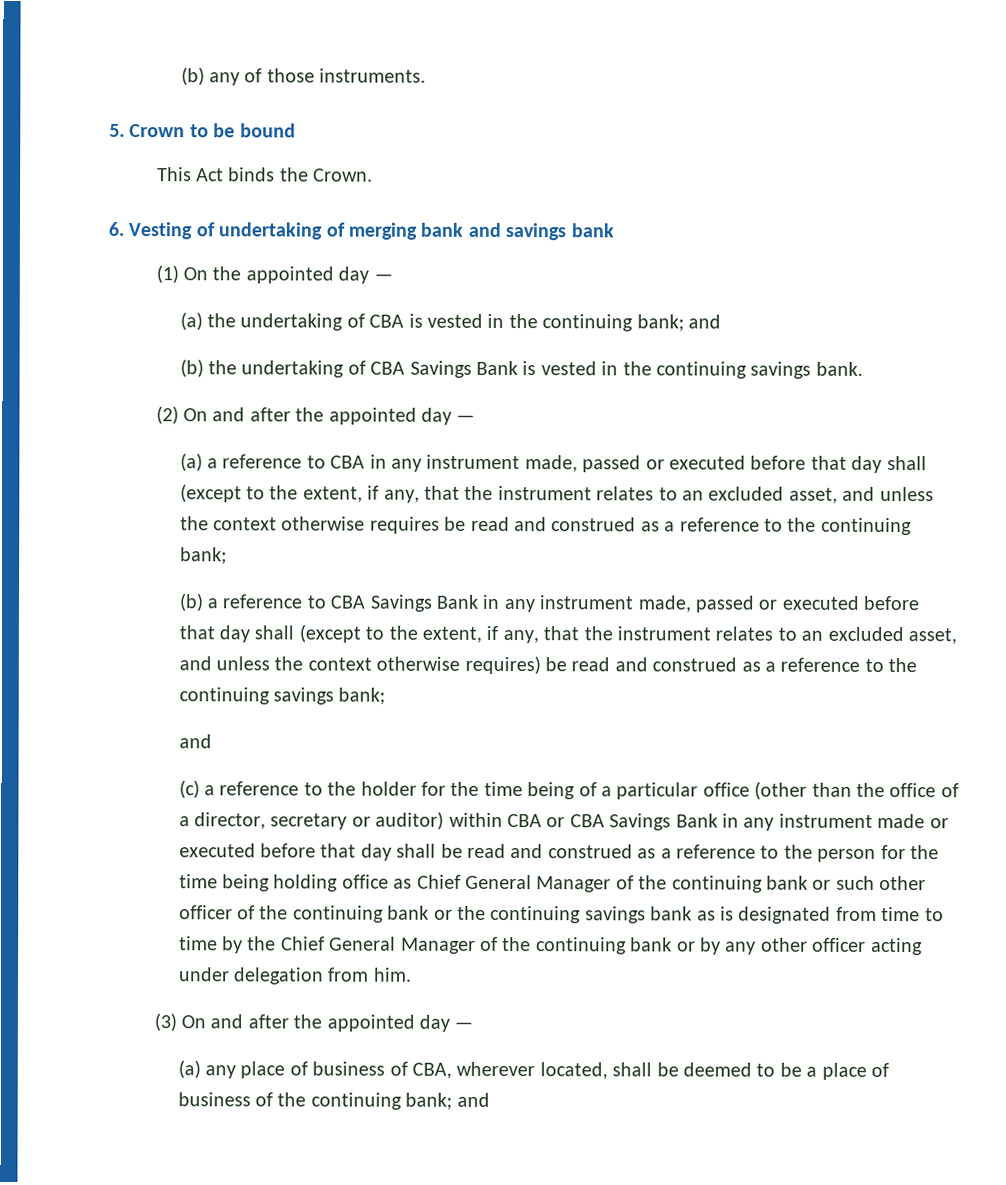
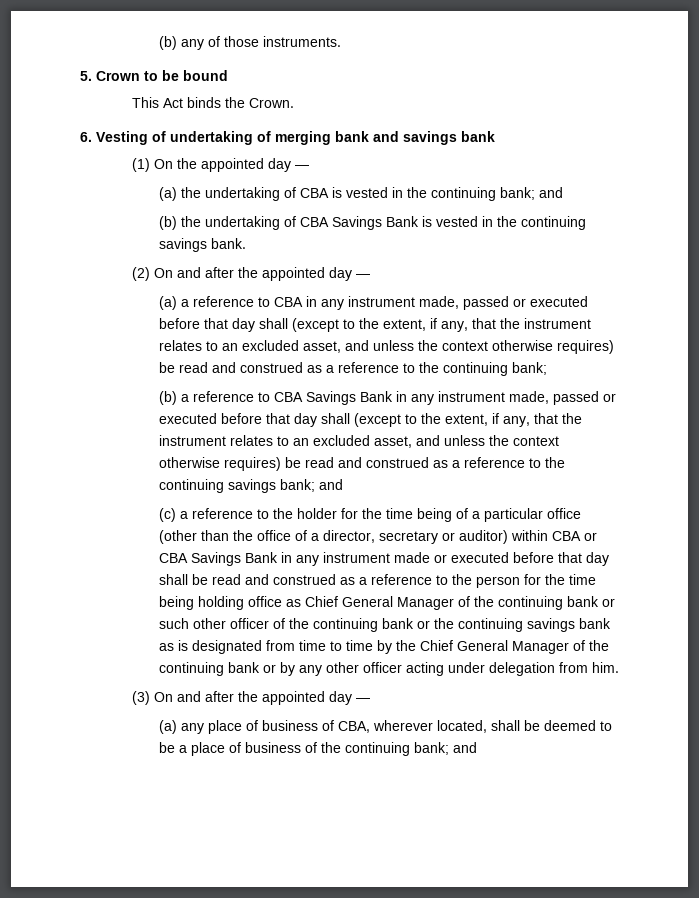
[369,516,440,534] requires -> [556,340,614,354] requires)
(386, 696) // -> (315, 485) none

